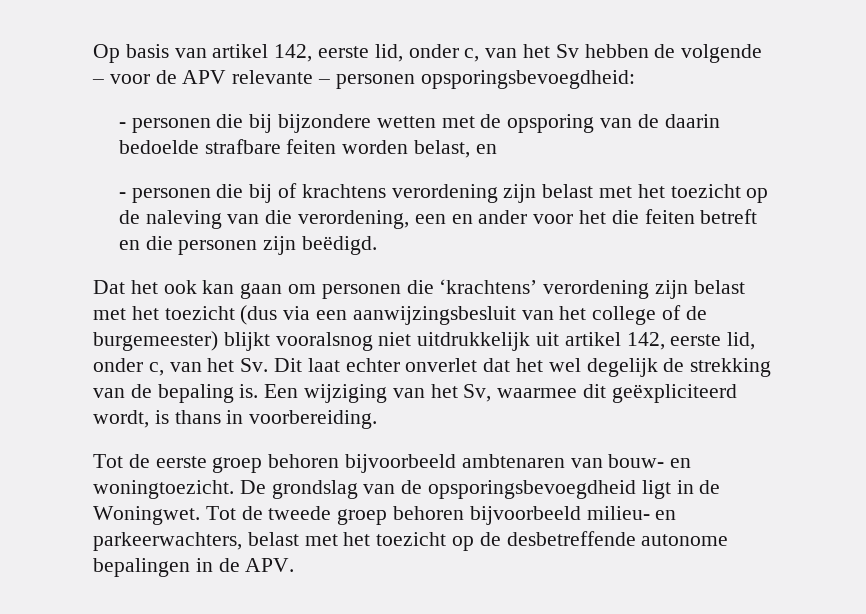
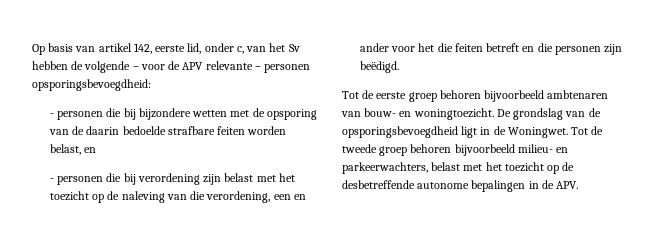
[277,183,386,198] of krachtens -> (136, 179) none
[93,279,745,299] [93,305,707,325] [93,331,756,351] [93,358,772,377] [93,384,737,403] [93,410,378,429] // Dat het ook kan gaan om personen die ‘krachtens’ verordening zijn belast met het toezicht (dus via een aanwijzingsbesluit van het college of de burgemeester) blijkt vooralsnog niet uitdrukkelijk uit artikel 142, eerste lid, onder c, van het Sv. Dit laat echter onverlet dat het wel degelijk de strekking van de bepaling is. Een wijziging van het Sv, waarmee dit geëxpliciteerd wordt, is thans in voorbereiding. -> (399, 67) none

